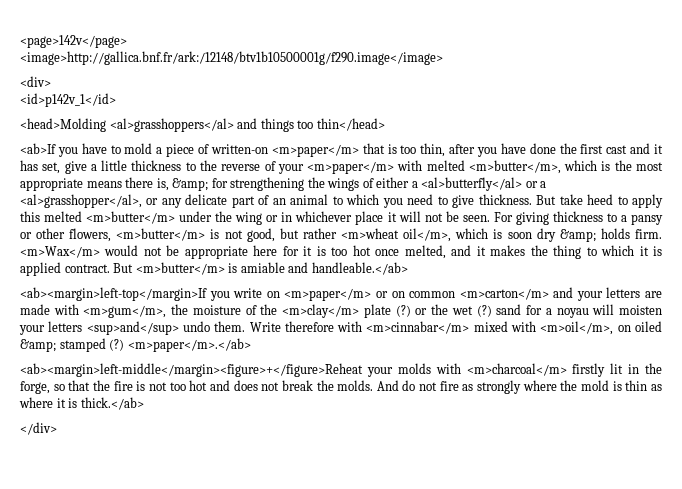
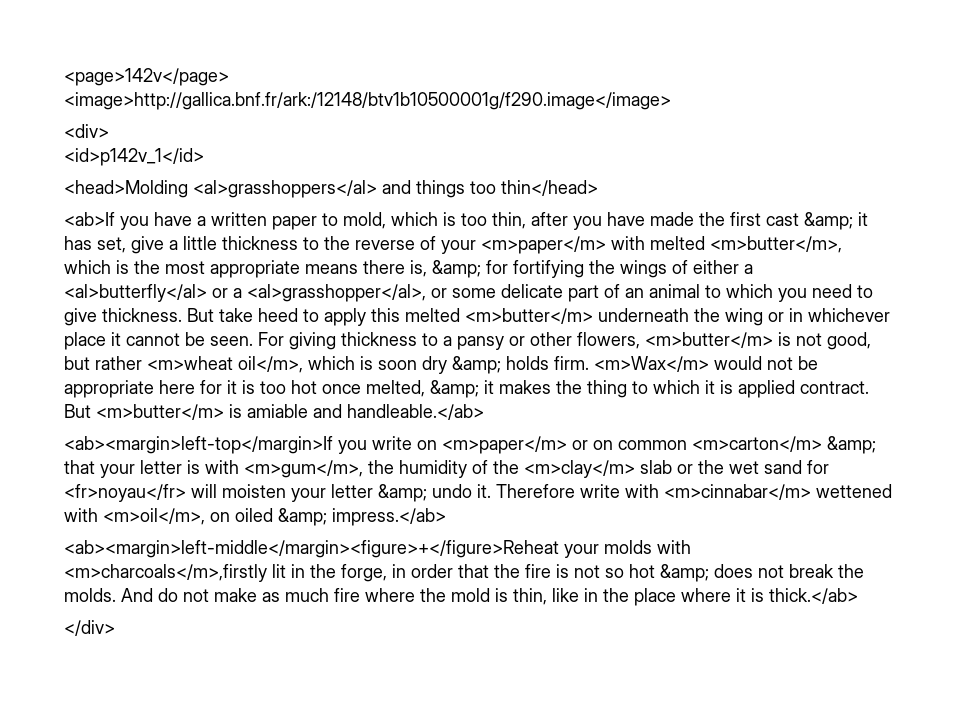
[110,143,385,157] to mold a piece of written-on <m>paper</m> that -> [197,212,438,230] a written paper to mold, which
[529,143,556,154] done -> [650,212,694,226] made
[630,143,651,154] and -> [804,212,853,230] &amp;
[230,177,305,191] strengthening -> [513,260,584,278] fortifying
[161,198,182,208] any -> [452,288,496,298] some
[179,211,213,222] under -> [598,308,689,322] underneath
[398,211,443,222] will not -> [126,333,180,346] cannot
[451,245,472,256] and -> [430,380,479,398] &amp;
[553,287,662,301] [20,304,50,315] and your letters are made -> [827,436,876,454] [64,460,200,478] &amp; that your letter is
[192,305,241,315] moisture -> [399,460,467,478] humidity
[363,304,411,318] plate (?) -> [640,460,672,474] slab
[476,305,492,317] (?) -> (759, 467) none
[545,308,589,318] a noyau -> [64,484,186,502] <fr>noyau</fr>
[48,321,334,335] letters <sup>and</sup> undo them. Write therefore -> [331,484,620,502] letter &amp; undo it. Therefore write
[473,321,508,332] mixed -> [816,484,892,498] wettened
[59,338,251,352] stamped (?) <m>paper</m>.</ab> -> [332,508,446,526] impress.</ab>
[466,363,606,377] <m>charcoal</m> firstly -> [64,564,267,582] <m>charcoals</m>,firstly
[53,384,65,391] so -> [392,564,453,578] in order
[169,380,230,391] too hot and -> [605,564,709,582] so hot &amp;
[439,380,662,394] fire as strongly where the mold is thin as -> [214,588,676,606] make as much fire where the mold is thin, like in the place

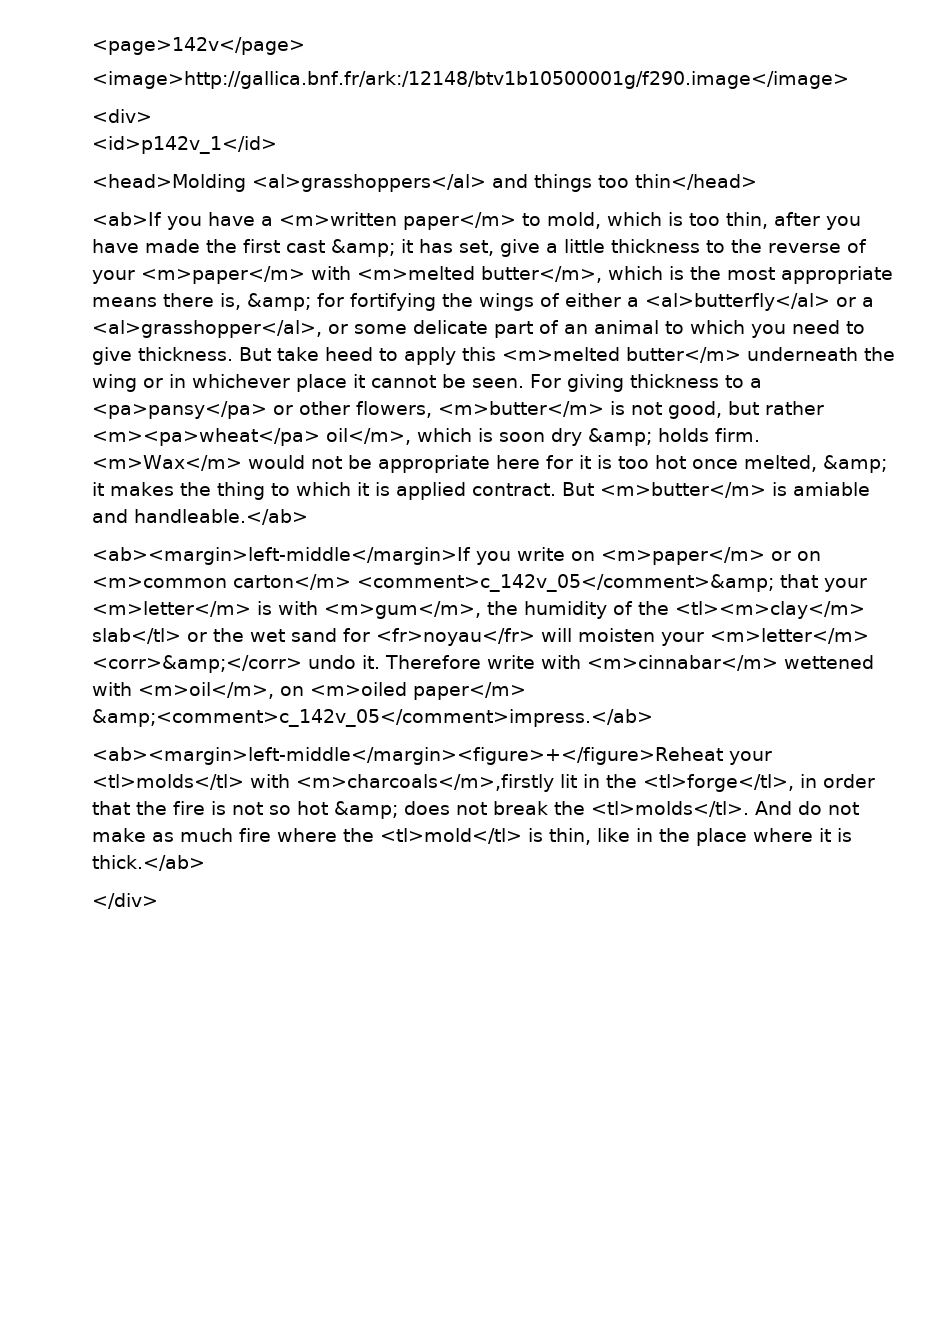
[211,212,317,230] written paper -> [279,212,516,230] <m>written paper</m>
[650,236,842,253] melted <m>butter</m>, -> [357,266,602,283] <m>melted butter</m>,
[405,308,593,324] melted <m>butter</m> -> [501,347,741,363] <m>melted butter</m>
[457,336,504,350] pansy -> [92,401,267,419] <pa>pansy</pa>
[147,356,233,370] <m>wheat -> [92,428,320,446] <m><pa>wheat</pa>
[64,436,333,454] <ab><margin>left-top</margin>If -> [92,547,471,565] <ab><margin>left-middle</margin>If
[618,436,876,454] common <m>carton</m> &amp; -> [92,574,774,592] <m>common carton</m> <comment>c_142v_05</comment>&amp;
[140,460,182,474] letter -> [92,601,251,617] <m>letter</m>
[524,460,672,478] <m>clay</m> slab -> [675,601,865,619] [92,628,181,644] <tl><m>clay</m> slab</tl>
[331,484,427,502] letter &amp; -> [710,628,869,644] [92,655,302,673] <m>letter</m> <corr>&amp;</corr>
[235,508,446,526] oiled &amp; impress.</ab> -> [310,682,526,700] [92,709,653,727] <m>oiled paper</m> &amp;<comment>c_142v_05</comment>impress.</ab>
[604,540,652,554] molds -> [92,774,244,790] <tl>molds</tl>
[341,564,387,582] forge, -> [643,774,794,792] <tl>forge</tl>,
[64,588,116,602] molds. -> [591,801,749,817] <tl>molds</tl>.
[451,588,490,602] mold -> [379,828,522,844] <tl>mold</tl>

